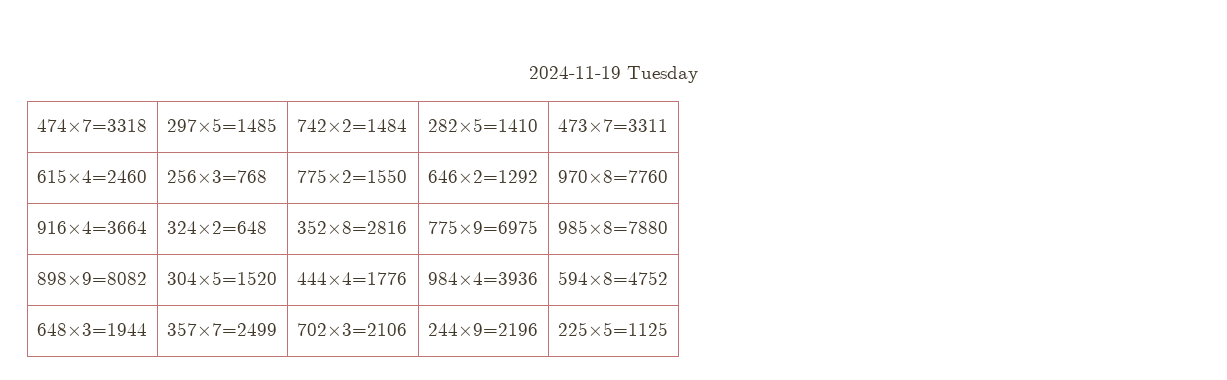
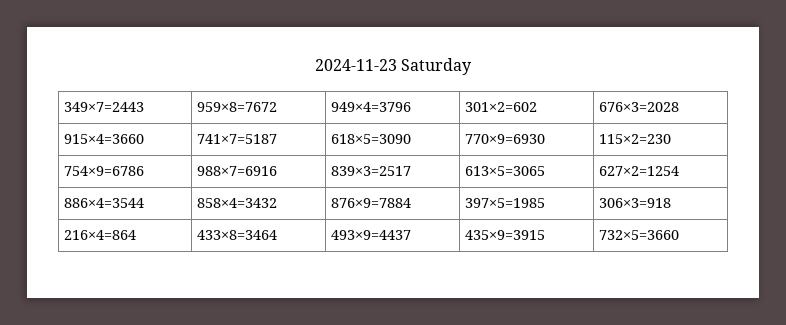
[529,66,698,83] [36,119,147,132] [166,118,277,132] [296,119,407,132] [427,118,538,132] [557,119,668,132] [36,169,147,183] [166,169,267,183] [296,169,407,183] [427,170,538,183] [557,170,668,183] [36,221,147,234] [166,221,267,234] [296,220,407,234] [427,220,538,234] [557,220,668,234] [36,272,147,285] [166,271,277,285] [296,272,407,285] [427,272,538,285] [557,271,668,285] [36,323,147,336] [166,322,277,336] [296,323,407,336] [427,323,538,336] [557,322,668,336] 2024-11-19 Tuesday // 474×7=3318 | 297×5=1485 | 742×2=1484 | 282×5=1410 | 473×7=3311 // 615×4=2460 | 256×3=768 | 775×2=1550 | 646×2=1292 | 970×8=7760 // 916×4=3664 | 324×2=648 | 352×8=2816 | 775×9=6975 | 985×8=7880 // 898×9=8082 | 304×5=1520 | 444×4=1776 | 984×4=3936 | 594×8=4752 // 648×3=1944 | 357×7=2499 | 702×3=2106 | 244×9=2196 | 225×5=1125 -> [314,58,473,75] [64,102,145,112] [197,102,278,112] [331,102,412,112] [465,102,538,112] [599,102,680,112] [64,134,145,144] [197,134,278,144] [331,134,412,144] [465,134,546,144] [599,134,672,144] [64,166,145,176] [197,166,278,176] [331,166,412,176] [465,166,546,176] [599,166,680,176] [64,198,145,208] [197,198,278,208] [331,198,412,208] [465,198,546,208] [599,198,672,208] [64,230,137,240] [197,230,278,240] [331,230,412,240] [465,230,546,240] [599,230,680,240] 2024-11-23 Saturday // 349×7=2443 | 959×8=7672 | 949×4=3796 | 301×2=602 | 676×3=2028 // 915×4=3660 | 741×7=5187 | 618×5=3090 | 770×9=6930 | 115×2=230 // 754×9=6786 | 988×7=6916 | 839×3=2517 | 613×5=3065 | 627×2=1254 // 886×4=3544 | 858×4=3432 | 876×9=7884 | 397×5=1985 | 306×3=918 // 216×4=864 | 433×8=3464 | 493×9=4437 | 435×9=3915 | 732×5=3660

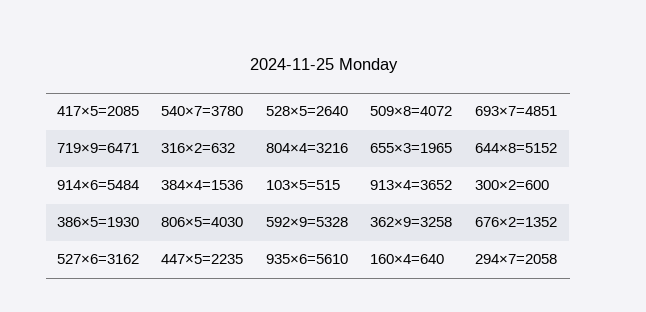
[314,58,473,75] [64,102,145,112] [197,102,278,112] [331,102,412,112] [465,102,538,112] [599,102,680,112] [64,134,145,144] [197,134,278,144] [331,134,412,144] [465,134,546,144] [599,134,672,144] [64,166,145,176] [197,166,278,176] [331,166,412,176] [465,166,546,176] [599,166,680,176] [64,198,145,208] [197,198,278,208] [331,198,412,208] [465,198,546,208] [599,198,672,208] [64,230,137,240] [197,230,278,240] [331,230,412,240] [465,230,546,240] [599,230,680,240] 2024-11-23 Saturday // 349×7=2443 | 959×8=7672 | 949×4=3796 | 301×2=602 | 676×3=2028 // 915×4=3660 | 741×7=5187 | 618×5=3090 | 770×9=6930 | 115×2=230 // 754×9=6786 | 988×7=6916 | 839×3=2517 | 613×5=3065 | 627×2=1254 // 886×4=3544 | 858×4=3432 | 876×9=7884 | 397×5=1985 | 306×3=918 // 216×4=864 | 433×8=3464 | 493×9=4437 | 435×9=3915 | 732×5=3660 -> [249,58,398,73] [56,106,139,116] [160,106,243,116] [265,106,348,116] [369,106,452,116] [474,106,557,116] [56,143,139,153] [160,143,235,153] [265,143,348,153] [369,143,452,153] [474,143,557,153] [56,180,139,190] [160,180,243,190] [265,180,340,190] [369,180,452,190] [474,180,549,190] [56,217,139,227] [160,217,243,227] [265,217,348,227] [369,217,452,227] [474,217,557,227] [56,254,139,264] [160,254,243,264] [265,254,348,264] [369,254,444,264] [474,254,557,264] 2024-11-25 Monday // 417×5=2085 | 540×7=3780 | 528×5=2640 | 509×8=4072 | 693×7=4851 // 719×9=6471 | 316×2=632 | 804×4=3216 | 655×3=1965 | 644×8=5152 // 914×6=5484 | 384×4=1536 | 103×5=515 | 913×4=3652 | 300×2=600 // 386×5=1930 | 806×5=4030 | 592×9=5328 | 362×9=3258 | 676×2=1352 // 527×6=3162 | 447×5=2235 | 935×6=5610 | 160×4=640 | 294×7=2058

